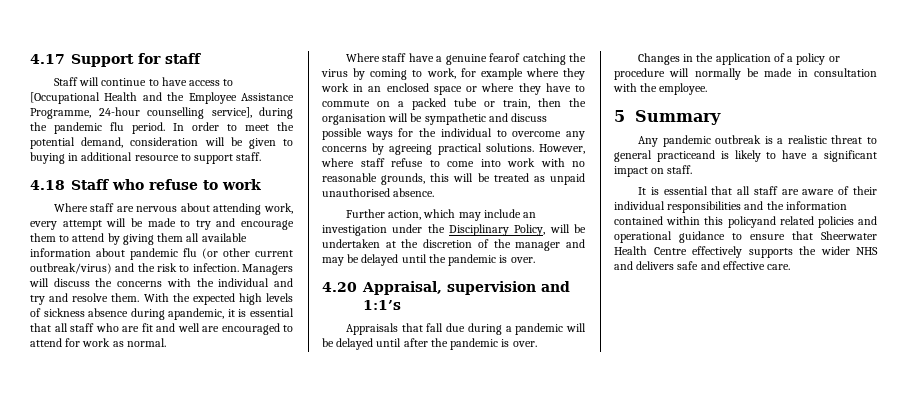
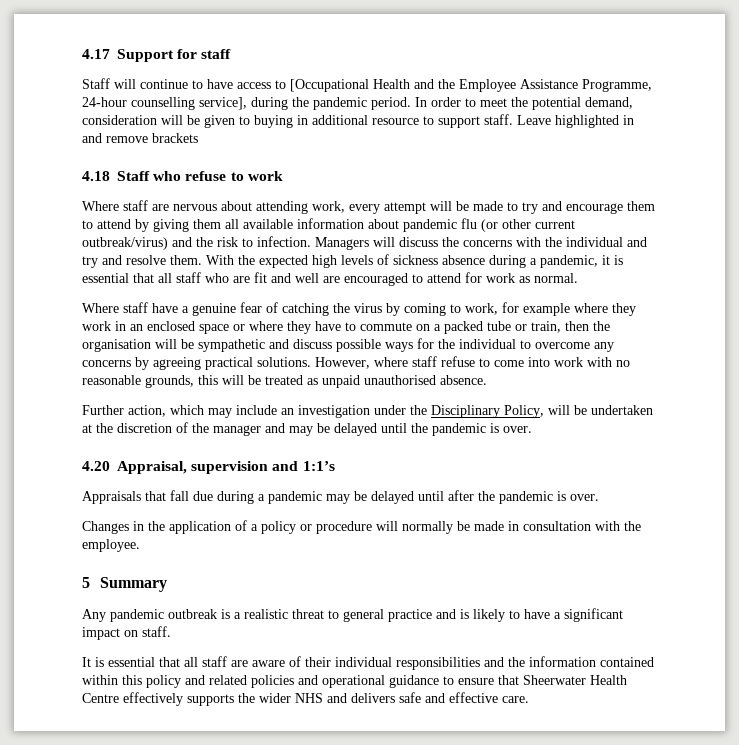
[110,122,124,131] flu -> (367, 103) none
(262, 156) none -> [517,115,634,128] [82,133,198,143] Leave highlighted in and remove brackets
[168,308,225,320] apandemic, -> [530,255,598,268] a pandemic,
[489,53,521,62] fearof -> [240,302,278,313] fear of
[566,323,586,332] will -> [326,494,350,504] may
[656,150,715,162] practiceand -> [388,609,456,622] practice and
[727,216,776,228] policyand -> [146,675,205,688] policy and

